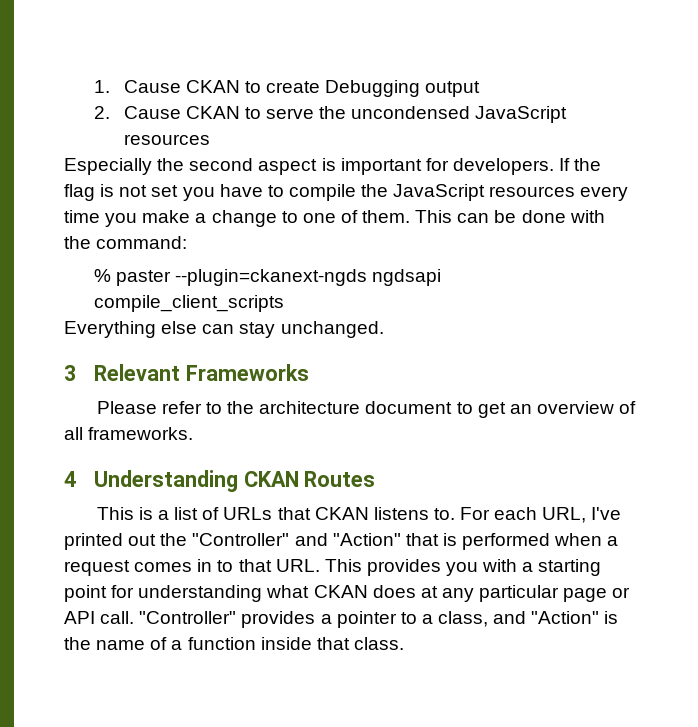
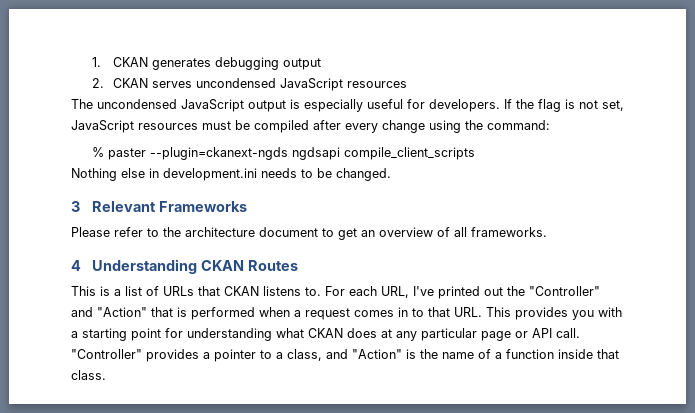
[123,80,481,97] [93,106,568,123] [123,134,210,145] [64,158,422,175] Cause CKAN to create Debugging output // 2. Cause CKAN to serve the uncondensed JavaScript resources // Especially the second aspect is important -> [112,57,321,70] [91,78,407,91] [71,99,403,112] CKAN generates debugging output // 2. CKAN serves uncondensed JavaScript resources // The uncondensed JavaScript output is especially useful
[151,184,629,201] [64,210,605,227] set you have to compile the JavaScript resources every time you make a change to one of them. This can be done with -> [602,100,624,111] [71,120,461,133] set, JavaScript resources must be compiled after every change using
[64,321,384,338] Everything else can stay unchanged. -> [71,168,391,181] Nothing else in development.ini needs to be changed.

